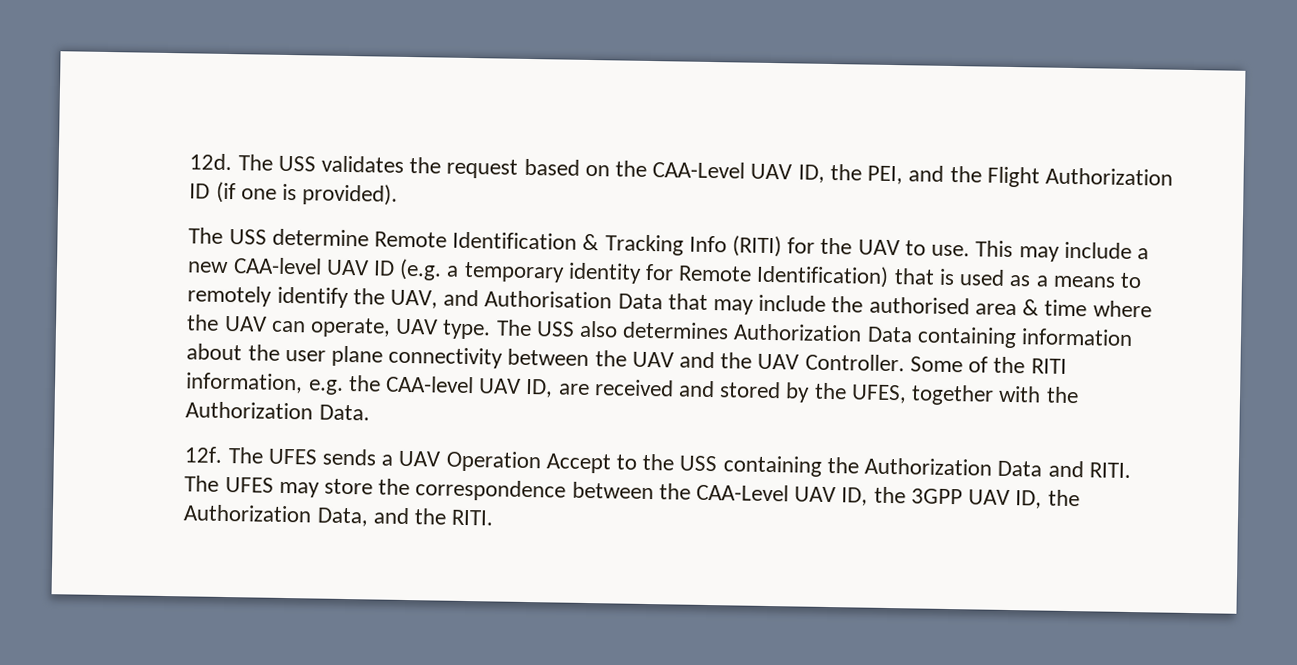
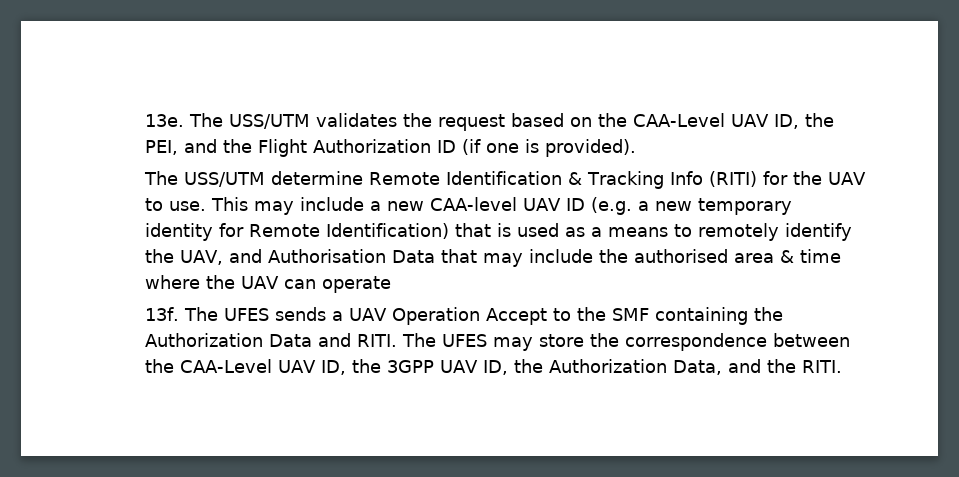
[189,153,316,172] 12d. The USS -> [144,113,310,129] 13e. The USS/UTM
[228,229,267,245] USS -> [183,172,265,187] USS/UTM
(460, 271) none -> [654,201,692,211] new
[310,317,1134,349] [186,343,1067,374] [185,372,1079,406] [185,401,370,421] [184,446,224,463] operate, UAV type. The USS also determines Authorization Data containing information about the user plane connectivity between the UAV and the UAV Controller. Some of the RITI information, e.g. the CAA-level UAV ID, are received and stored by the UFES, together with the Authorization Data. // 12f. -> [321,276,391,293] [144,307,179,321] operate // 13f.
[679,455,718,472] USS -> [611,308,649,321] SMF

